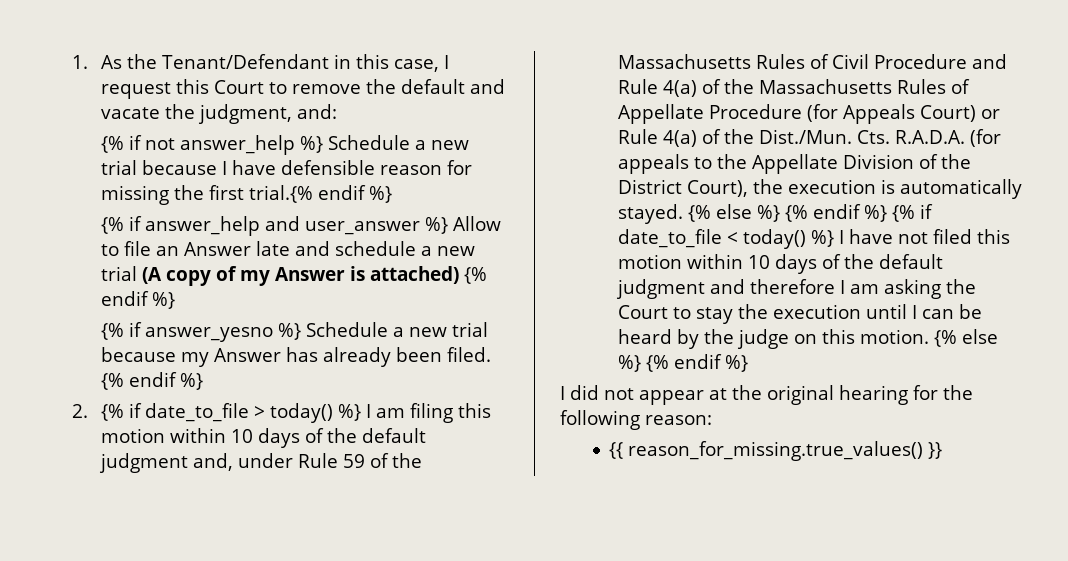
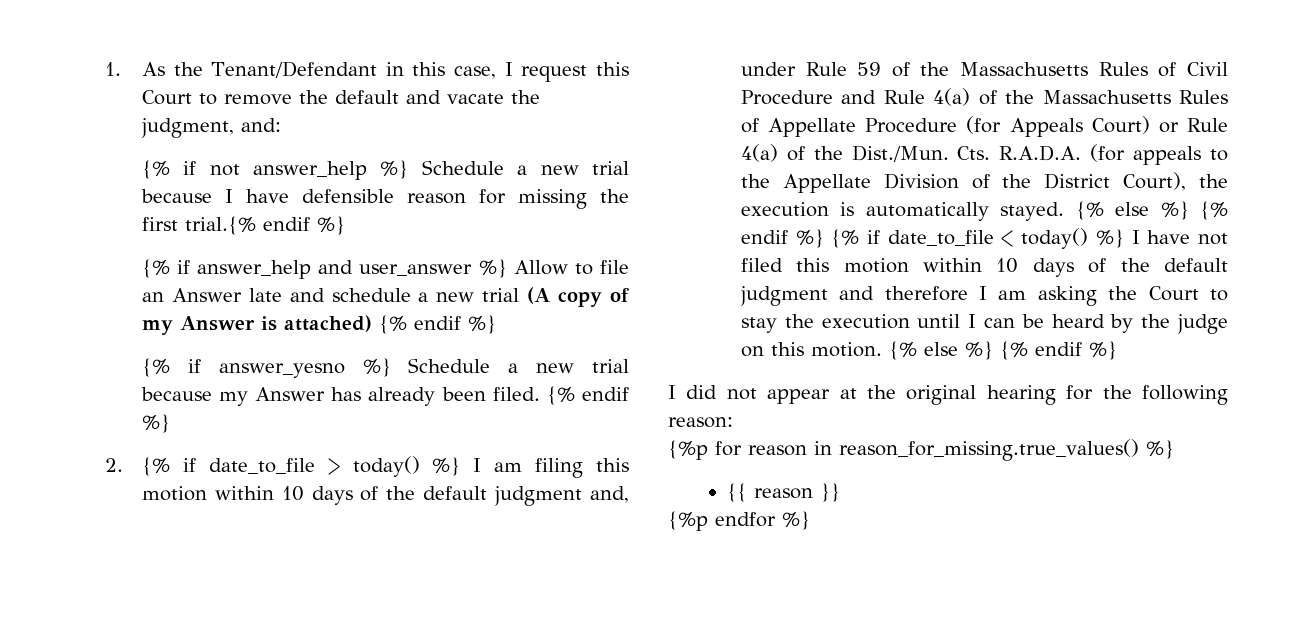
(712, 420) none -> [668,439,1174,461] // {%p for reason in reason_for_missing.true_values() %}
[628,441,924,461] reason_for_missing.true_values() -> [754,488,814,499] reason
(943, 450) none -> [668,511,810,531] // {%p endfor %}

